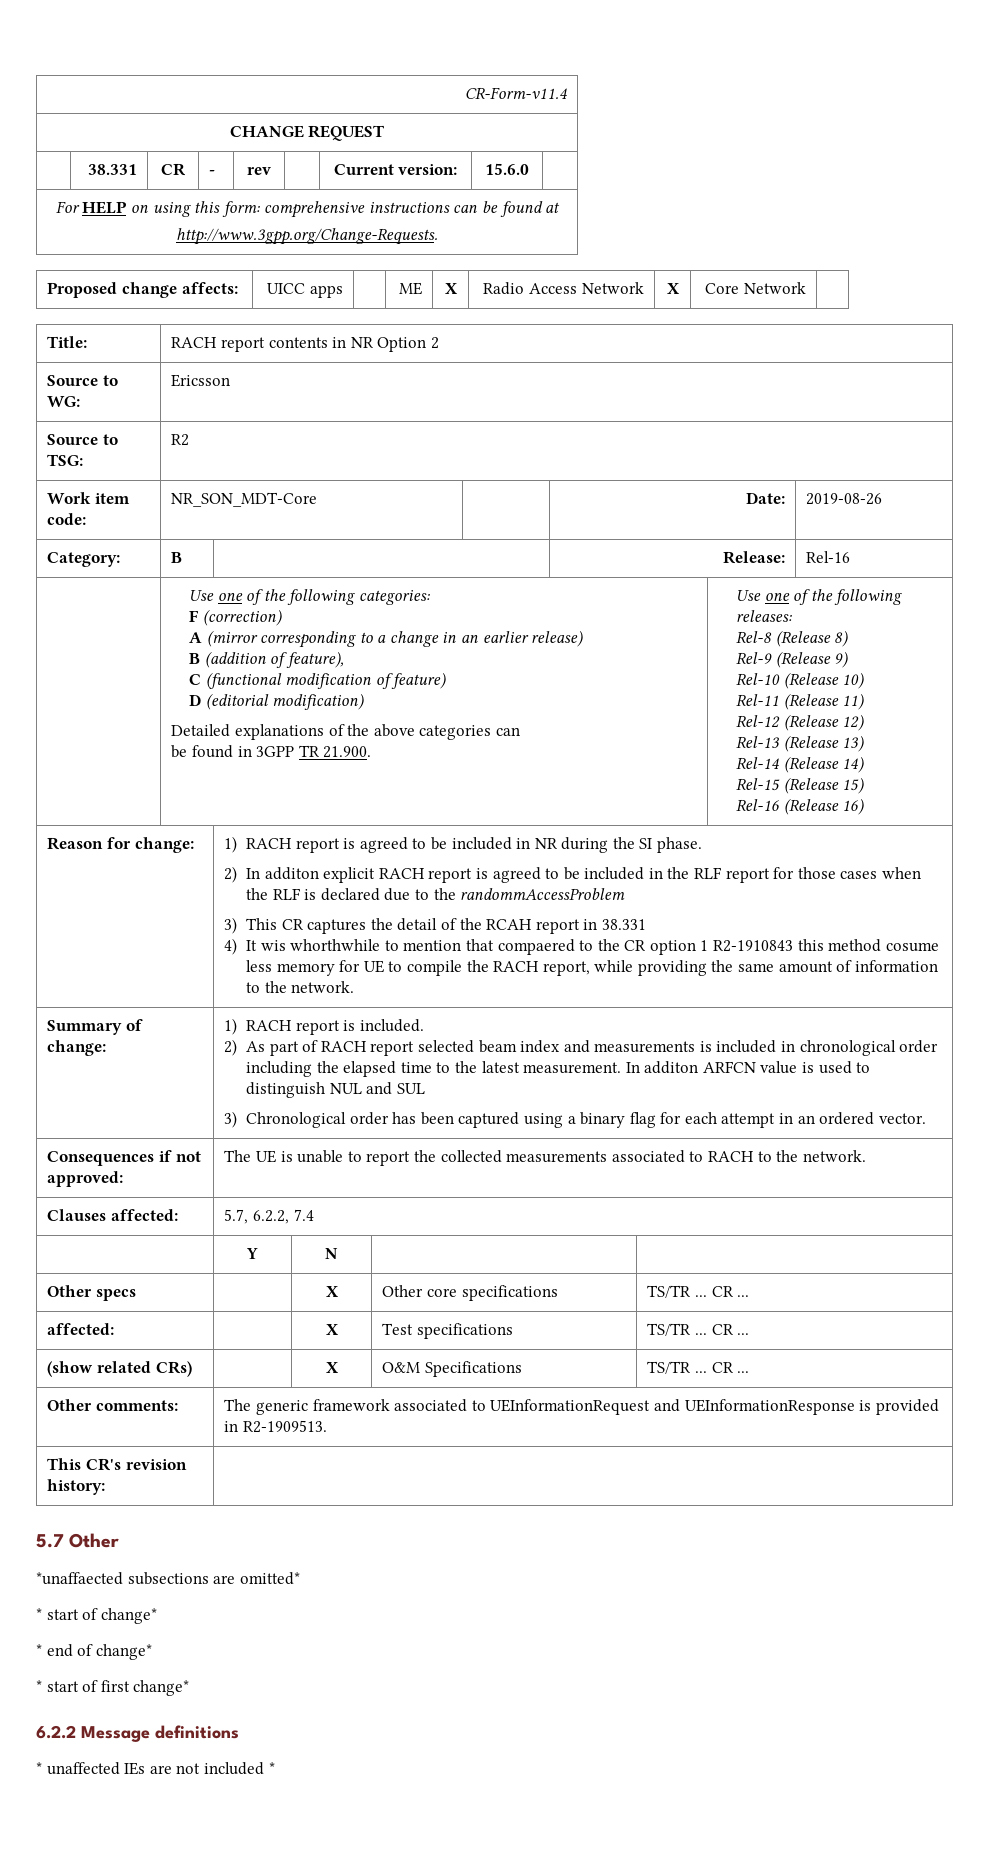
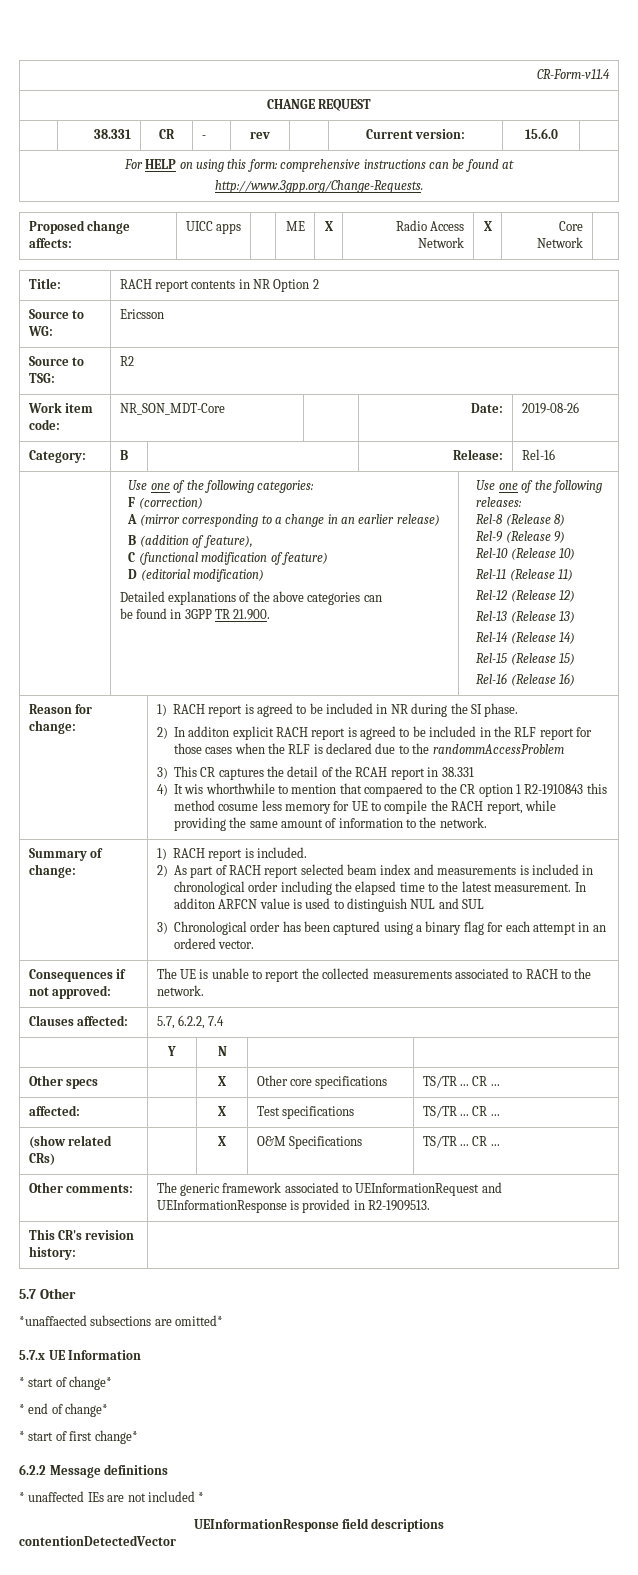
(300, 1578) none -> [19,1350,142,1360] // 5.7.x UE Information
(275, 1768) none -> [193,1518,445,1532] [19,1535,176,1546] // UEInformationResponse field descriptions // contentionDetectedVector

